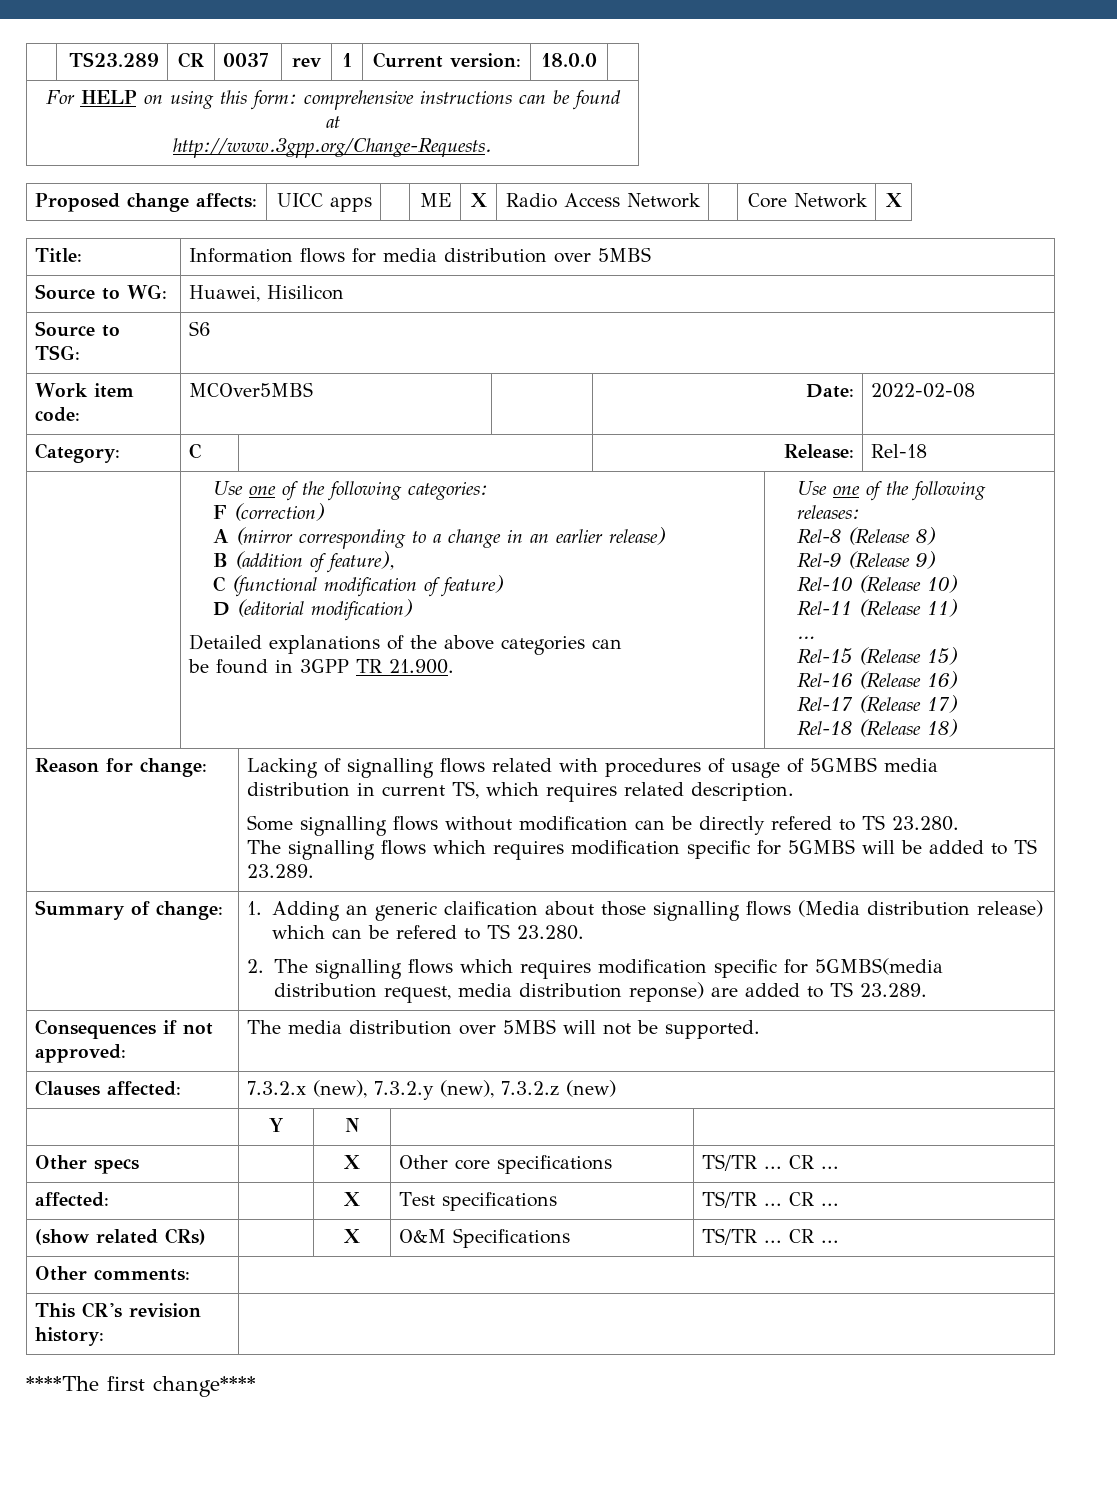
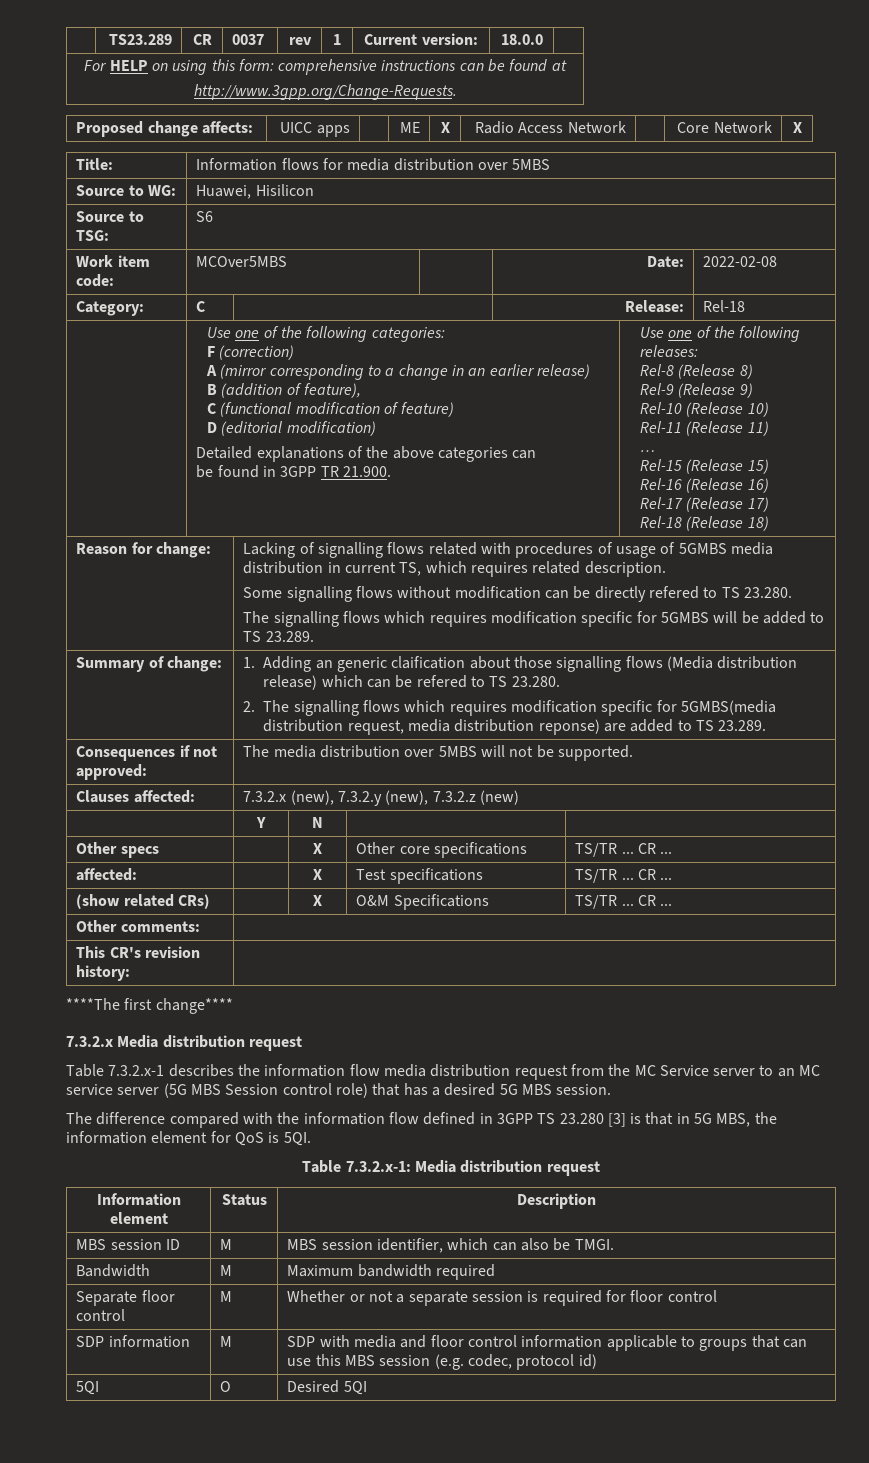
(256, 1386) none -> [66,1035,302,1051] [66,1064,821,1080] [66,1083,612,1098] [66,1112,777,1128] [66,1131,311,1146] [302,1160,600,1176] [96,1193,181,1206] [109,1212,168,1224] [221,1194,267,1206] [517,1193,596,1209] [76,1239,181,1250] [220,1239,233,1250] [287,1238,614,1253] [76,1264,151,1277] [220,1265,233,1276] [287,1264,496,1280] [76,1290,175,1306] [76,1309,126,1321] [220,1291,233,1302] [287,1290,717,1306] [76,1335,190,1348] [220,1336,233,1347] [287,1335,807,1351] [287,1354,597,1370] [76,1381,100,1395] [220,1381,232,1392] [287,1380,367,1395] // 7.3.2.x Media distribution request // Table 7.3.2.x-1 describes the information flow media distribution request from the MC Service server to an MC service server (5G MBS Session control role) that has a desired 5G MBS session. // The difference compared with the information flow defined in 3GPP TS 23.280 [3] is that in 5G MBS, the information element for QoS is 5QI. // Table 7.3.2.x-1: Media distribution request // Information element | Status | Description // MBS session ID | M | MBS session identifier, which can also be TMGI. // Bandwidth | M | Maximum bandwidth required // Separate floor control | M | Whether or not a separate session is required for floor control // SDP information | M | SDP with media and floor control information applicable to groups that can use this MBS session (e.g. codec, protocol id) // 5QI | O | Desired 5QI

